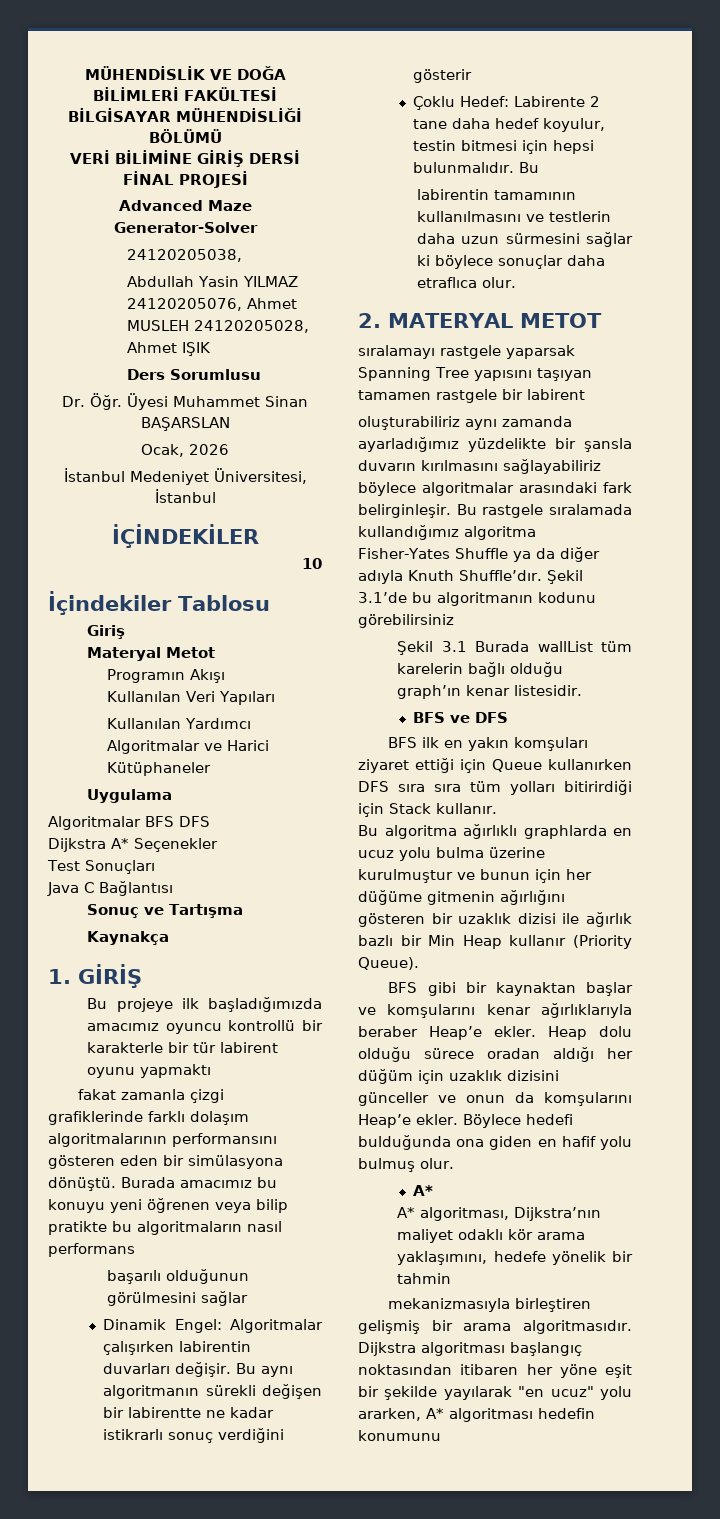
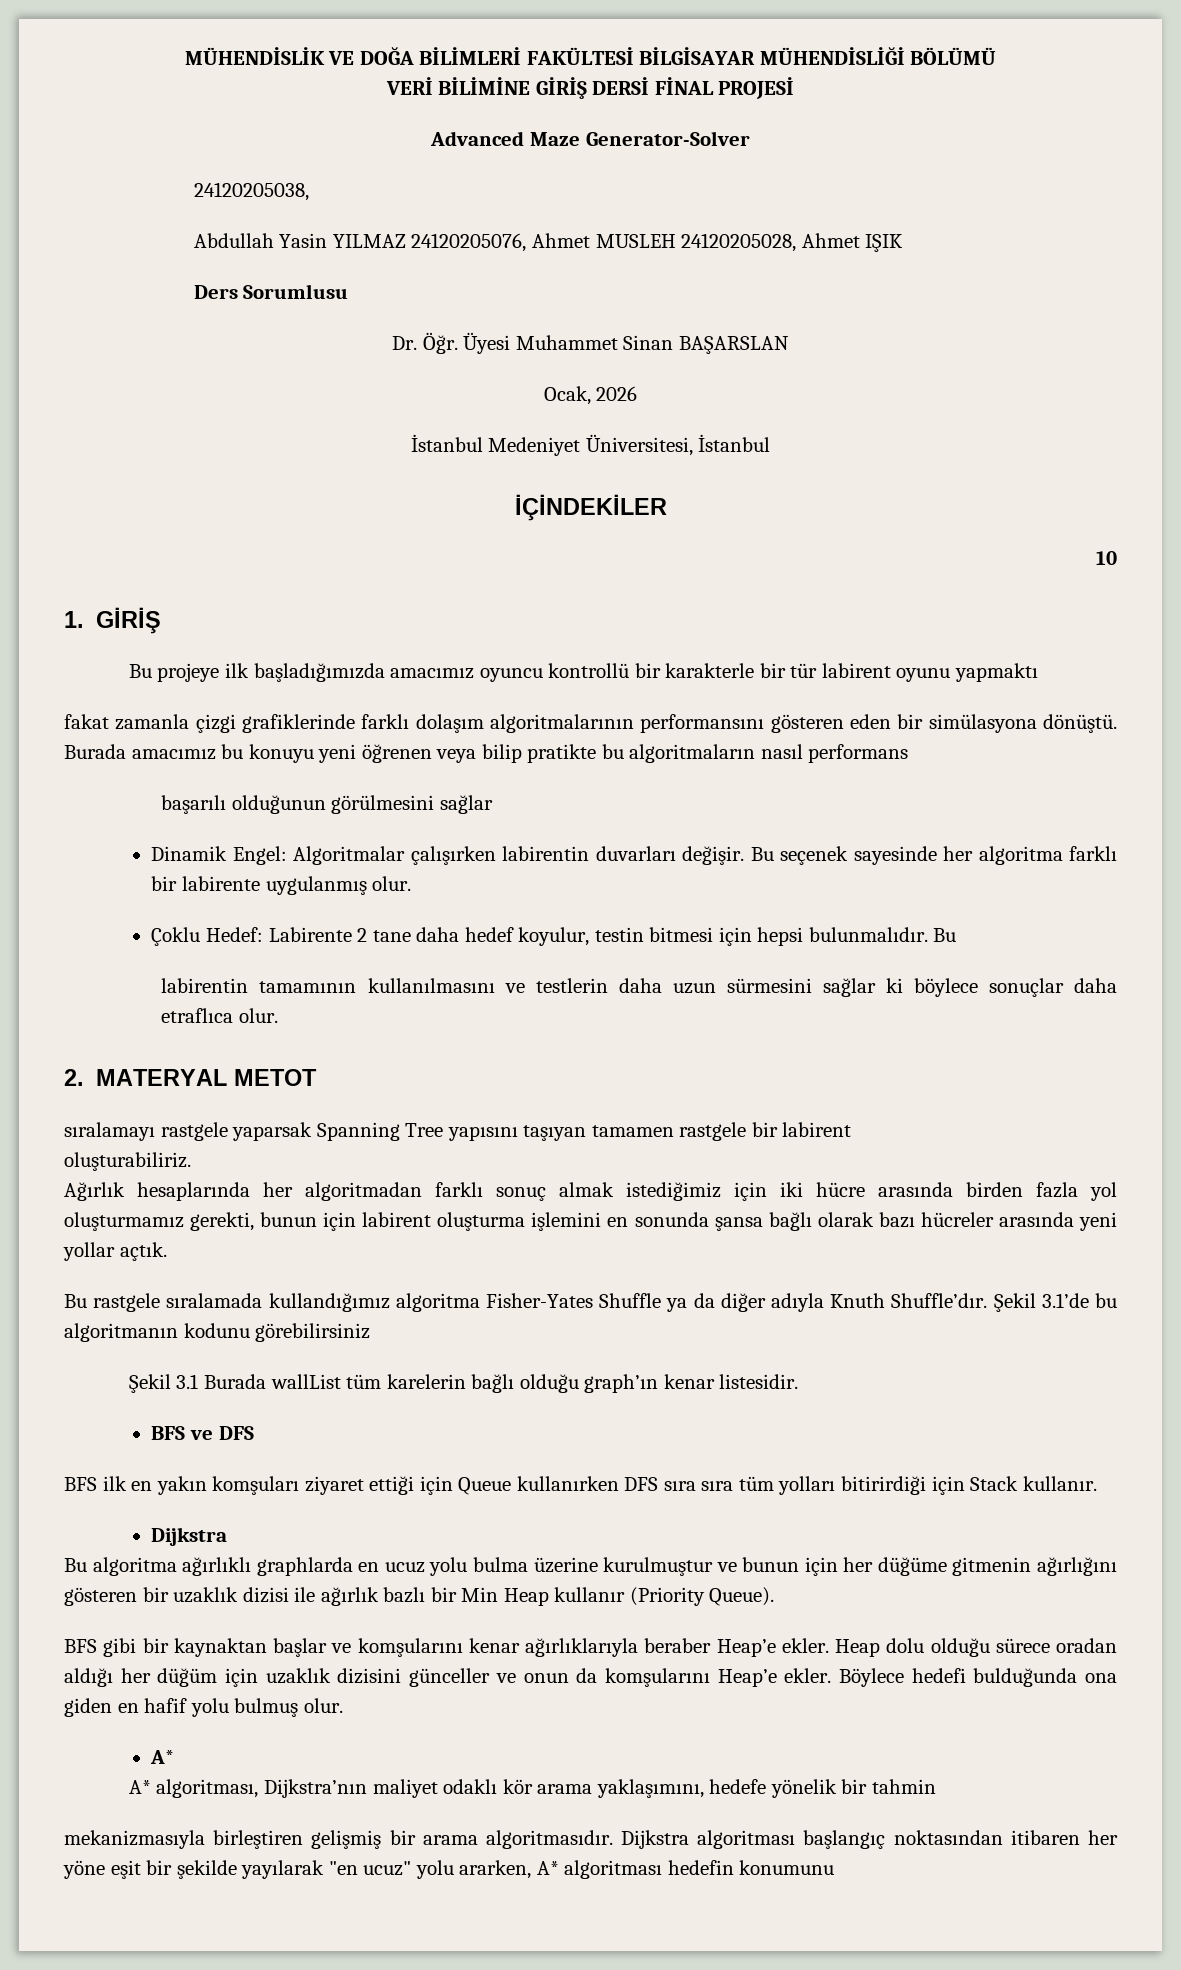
[48,591,270,615] [87,625,126,639] [87,647,216,661] [106,669,225,683] [106,691,275,705] [106,718,251,729] [106,740,269,754] [106,762,211,776] [87,789,173,803] [48,816,210,830] [48,838,218,852] [47,860,155,874] [47,881,173,896] [87,904,244,918] [87,931,170,945] // İçindekiler Tablosu // Giriş // Materyal Metot // Programın Akışı // Kullanılan Veri Yapıları // Kullanılan Yardımcı Algoritmalar ve Harici Kütüphaneler // Uygulama // Algoritmalar BFS DFS // Dijkstra A* Seçenekler // Test Sonuçları // Java C Bağlantısı // Sonuç ve Tartışma // Kaynakça -> (1117, 558) none
[261,1366,294,1377] [103,1384,322,1399] [103,1407,275,1418] [103,1428,285,1443] [413,69,473,83] aynı algoritmanın sürekli değişen bir labirentte ne kadar istikrarlı sonuç verdiğini gösterir -> [780,846,1118,865] [151,876,412,895] seçenek sayesinde her algoritma farklı bir labirente uygulanmış olur.
[358,416,572,430] [358,437,632,452] [358,459,601,474] [358,482,632,496] [358,504,451,518] oluşturabiliriz aynı zamanda ayarladığımız yüzdelikte bir şansla duvarın kırılmasını sağlayabiliriz böylece algoritmalar arasındaki fark belirginleşir. -> [64,1152,191,1171] [64,1182,1117,1201] [64,1212,1118,1231] [63,1242,167,1261] oluşturabiliriz. // Ağırlık hesaplarında her algoritmadan farklı sonuç almak istediğimiz için iki hücre arasında birden fazla yol oluşturmamız gerekti, bunun için labirent oluşturma işlemini en sonunda şansa bağlı olarak bazı hücreler arasında yeni yollar açtık. //
(497, 808) none -> [151,1527,228,1546] // Dijkstra

